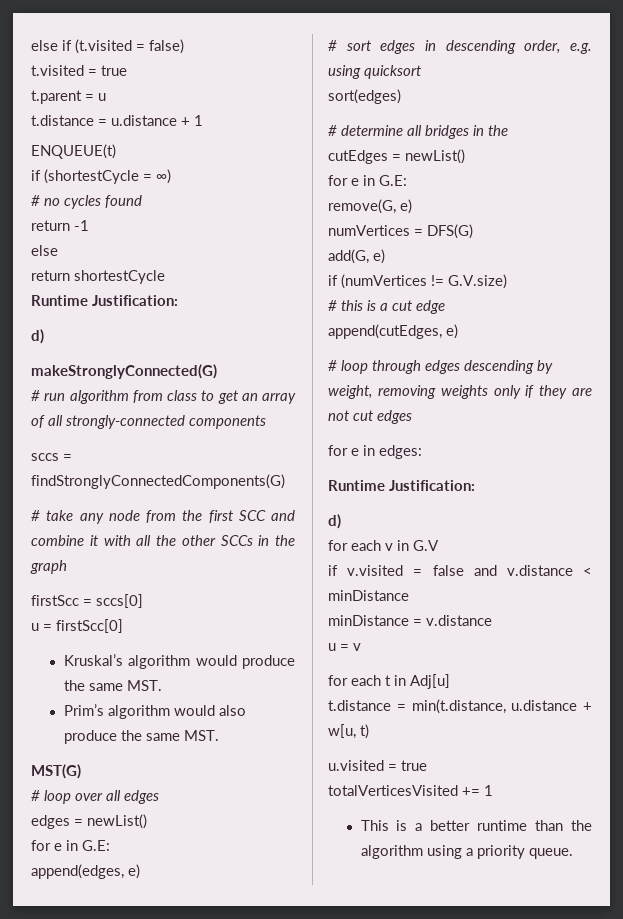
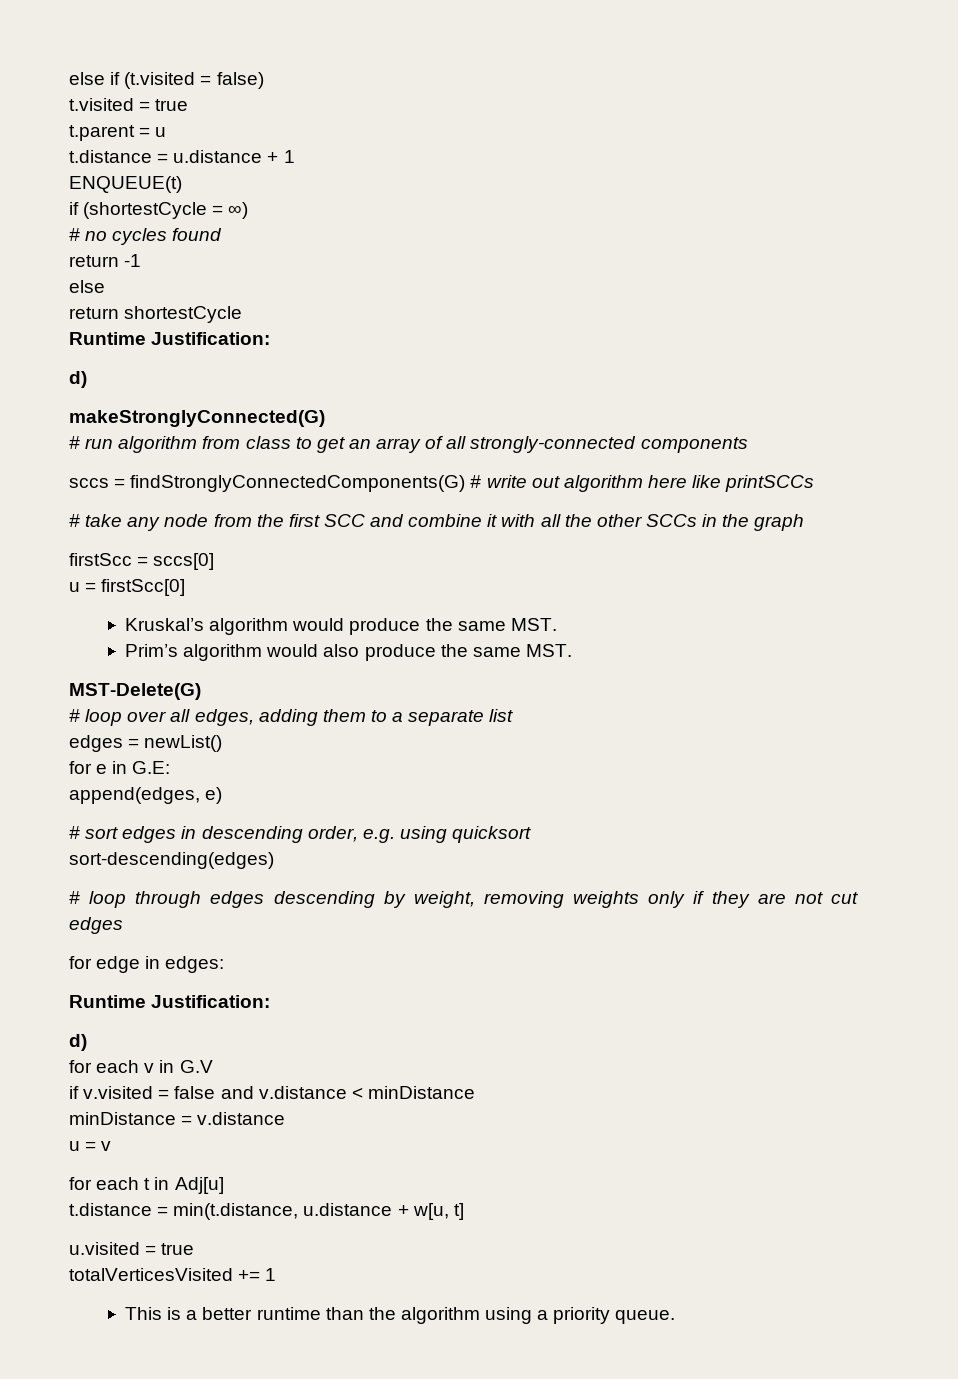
(285, 481) none -> [470,475,815,492] # write out algorithm here like printSCCs
[31,764,81,779] MST(G) -> [69,683,201,700] MST-Delete(G)
[124,790,159,804] edges -> [194,709,514,726] edges, adding them to a separate list
[328,89,401,104] [328,125,508,139] [328,149,465,164] [328,175,407,186] [328,199,412,214] [328,224,473,239] [328,249,385,264] [328,274,507,289] [328,300,445,314] [328,324,458,339] sort(edges) // # determine all bridges in the // cutEdges = newList() // for e in G.E: // remove(G, e) // numVertices = DFS(G) // add(G, e) // if (numVertices != G.V.size) // # this is a cut edge // append(cutEdges, e) -> [69,852,274,869] sort-descending(edges)
[351,448,359,456] e -> [96,956,141,973] edge
[360,724,369,739] t) -> [453,1203,464,1220] t]

